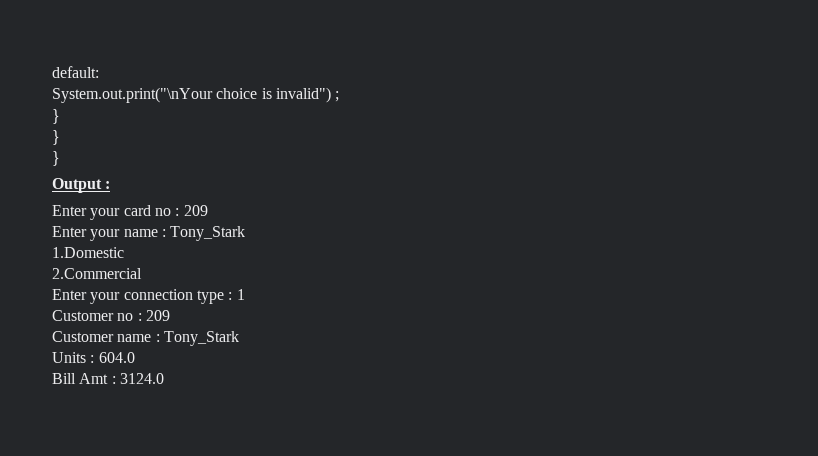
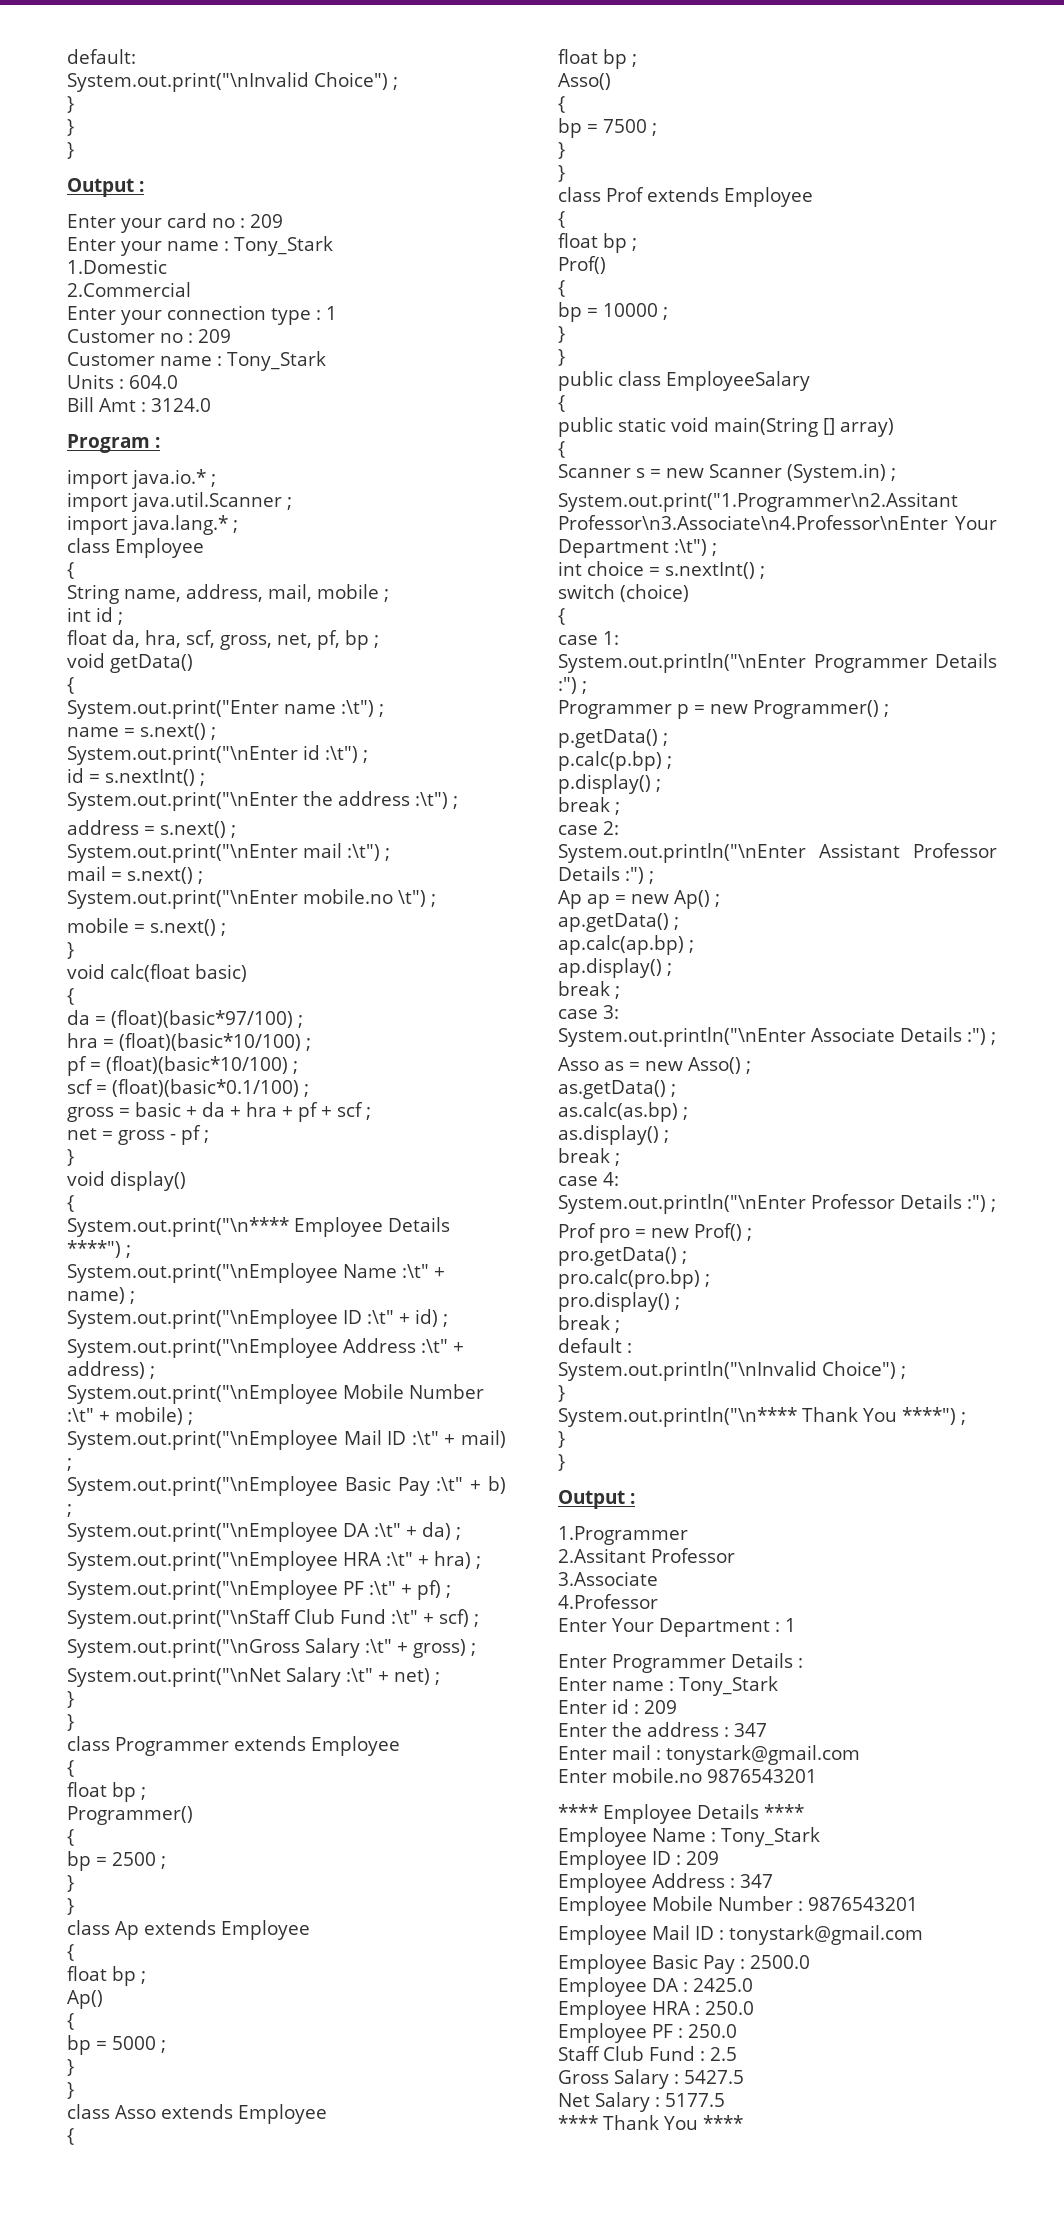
[52,87,331,103] System.out.print("\nYour choice is invalid") -> [67,72,388,92] System.out.print("\nInvalid Choice")
(164, 378) none -> [67,434,160,453] [67,469,216,489] [67,492,292,512] [67,515,238,535] [67,538,204,558] [67,562,74,579] [67,584,389,604] [67,607,123,625] [67,630,379,650] [67,653,193,673] [67,677,74,694] [67,699,384,719] [67,723,216,740] [67,745,368,765] [67,768,205,786] [67,791,458,811] [67,820,236,838] [67,843,390,863] [67,866,203,884] [67,889,436,909] [67,918,226,936] [67,942,74,959] [67,964,247,982] [67,988,74,1005] [67,1010,303,1028] [67,1033,311,1051] [67,1056,298,1076] [67,1079,309,1097] [67,1102,371,1122] [67,1125,209,1145] [67,1149,74,1166] [67,1171,186,1191] [67,1195,74,1212] [67,1217,450,1237] [67,1240,131,1258] [67,1263,445,1283] [67,1287,135,1304] [67,1309,448,1329] [67,1338,464,1358] [67,1361,155,1379] [67,1384,484,1404] [67,1407,193,1425] [67,1430,507,1450] [67,1458,72,1471] [67,1476,507,1496] [67,1504,72,1517] [67,1522,461,1542] [67,1551,481,1571] [67,1580,451,1600] [67,1609,479,1629] [67,1638,476,1658] [67,1667,440,1687] [67,1691,74,1708] [67,1714,74,1731] [67,1736,400,1756] [67,1760,74,1777] [67,1782,146,1802] [67,1806,193,1825] [67,1829,74,1846] [67,1851,166,1871] [67,1875,74,1892] [67,1898,74,1915] [67,1920,310,1940] [67,1944,74,1961] [67,1966,146,1986] [67,1990,103,2009] [67,2013,74,2030] [67,2035,166,2055] [67,2059,74,2076] [67,2082,74,2099] [67,2104,327,2124] [67,2128,74,2145] [558,49,637,69] [558,73,611,90] [558,96,565,113] [558,118,657,138] [558,142,565,159] [558,165,565,182] [558,187,813,207] [558,211,565,228] [558,233,637,253] [558,256,606,274] [558,280,565,297] [558,302,668,322] [558,326,565,343] [558,349,565,366] [558,371,810,391] [558,395,565,412] [558,417,894,437] [558,441,565,458] [558,463,896,483] [558,492,958,512] [558,515,998,530] [558,539,717,558] [558,561,765,579] [558,584,689,602] [558,608,565,625] [558,631,619,645] [558,653,997,673] [558,677,587,694] [558,700,889,719] [558,729,668,748] [558,751,672,771] [558,774,661,794] [558,797,620,815] [558,821,619,835] [558,843,997,863] [558,866,654,884] [558,890,720,909] [558,913,679,932] [558,935,694,955] [558,958,672,978] [558,981,620,999] [558,1005,619,1019] [558,1027,996,1047] [558,1057,751,1074] [558,1080,676,1099] [558,1102,688,1122] [558,1125,669,1145] [558,1148,620,1166] [558,1172,619,1186] [558,1194,996,1214] [558,1223,752,1243] [558,1247,687,1266] [558,1269,710,1289] [558,1292,680,1312] [558,1315,620,1333] [558,1338,632,1353] [558,1361,906,1381] [558,1385,565,1402] [558,1407,966,1427] [558,1431,565,1448] [558,1454,565,1471] [558,1490,635,1509] [558,1526,688,1545] [558,1548,735,1563] [558,1571,658,1586] [558,1594,658,1609] [558,1618,796,1637] [558,1653,803,1673] [558,1676,778,1696] [558,1699,677,1714] [558,1722,767,1737] [558,1745,860,1765] [558,1768,817,1783] [558,1804,804,1824] [558,1827,820,1847] [558,1850,719,1870] [558,1873,773,1893] [558,1896,918,1916] [558,1925,923,1945] [558,1954,810,1974] [558,1977,753,1997] [558,2000,754,2020] [558,2023,737,2043] [558,2046,737,2061] [558,2069,744,2089] [558,2092,725,2112] [558,2115,743,2130] // Program : // import java.io.* ; // import java.util.Scanner ; // import java.lang.* ; // class Employee // { // String name, address, mail, mobile ; // int id ; // float da, hra, scf, gross, net, pf, bp ; // void getData() // { // System.out.print("Enter name :\t") ; // name = s.next() ; // System.out.print("\nEnter id :\t") ; // id = s.nextInt() ; // System.out.print("\nEnter the address :\t") ; // address = s.next() ; // System.out.print("\nEnter mail :\t") ; // mail = s.next() ; // System.out.print("\nEnter mobile.no \t") ; // mobile = s.next() ; // } // void calc(float basic) // { // da = (float)(basic*97/100) ; // hra = (float)(basic*10/100) ; // pf = (float)(basic*10/100) ; // scf = (float)(basic*0.1/100) ; // gross = basic + da + hra + pf + scf ; // net = gross - pf ; // } // void display() // { // System.out.print("\n**** Employee Details ****") ; // System.out.print("\nEmployee Name :\t" + name) ; // System.out.print("\nEmployee ID :\t" + id) ; // System.out.print("\nEmployee Address :\t" + address) ; // System.out.print("\nEmployee Mobile Number :\t" + mobile) ; // System.out.print("\nEmployee Mail ID :\t" + mail) ; // System.out.print("\nEmployee Basic Pay :\t" + b) ; // System.out.print("\nEmployee DA :\t" + da) ; // System.out.print("\nEmployee HRA :\t" + hra) ; // System.out.print("\nEmployee PF :\t" + pf) ; // System.out.print("\nStaff Club Fund :\t" + scf) ; // System.out.print("\nGross Salary :\t" + gross) ; // System.out.print("\nNet Salary :\t" + net) ; // } // } // class Programmer extends Employee // { // float bp ; // Programmer() // { // bp = 2500 ; // } // } // class Ap extends Employee // { // float bp ; // Ap() // { // bp = 5000 ; // } // } // class Asso extends Employee // { // float bp ; // Asso() // { // bp = 7500 ; // } // } // class Prof extends Employee // { // float bp ; // Prof() // { // bp = 10000 ; // } // } // public class EmployeeSalary // { // public static void main(String [] array) // { // Scanner s = new Scanner (System.in) ; // System.out.print("1.Programmer\n2.Assitant Professor\n3.Associate\n4.Professor\nEnter Your Department :\t") ; // int choice = s.nextInt() ; // switch (choice) // { // case 1: // System.out.println("\nEnter Programmer Details :") ; // Programmer p = new Programmer() ; // p.getData() ; // p.calc(p.bp) ; // p.display() ; // break ; // case 2: // System.out.println("\nEnter Assistant Professor Details :") ; // Ap ap = new Ap() ; // ap.getData() ; // ap.calc(ap.bp) ; // ap.display() ; // break ; // case 3: // System.out.println("\nEnter Associate Details :") ; // Asso as = new Asso() ; // as.getData() ; // as.calc(as.bp) ; // as.display() ; // break ; // case 4: // System.out.println("\nEnter Professor Details :") ; // Prof pro = new Prof() ; // pro.getData() ; // pro.calc(pro.bp) ; // pro.display() ; // break ; // default : // System.out.println("\nInvalid Choice") ; // } // System.out.println("\n**** Thank You ****") ; // } // } // Output : // 1.Programmer // 2.Assitant Professor // 3.Associate // 4.Professor // Enter Your Department : 1 // Enter Programmer Details : // Enter name : Tony_Stark // Enter id : 209 // Enter the address : 347 // Enter mail : tonystark@gmail.com // Enter mobile.no 9876543201 // **** Employee Details **** // Employee Name : Tony_Stark // Employee ID : 209 // Employee Address : 347 // Employee Mobile Number : 9876543201 // Employee Mail ID : tonystark@gmail.com // Employee Basic Pay : 2500.0 // Employee DA : 2425.0 // Employee HRA : 250.0 // Employee PF : 250.0 // Staff Club Fund : 2.5 // Gross Salary : 5427.5 // Net Salary : 5177.5 // **** Thank You ****

